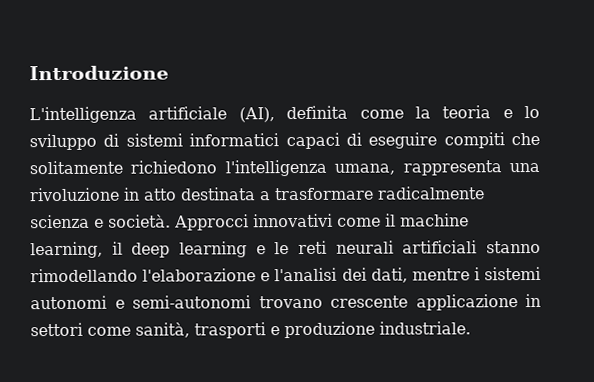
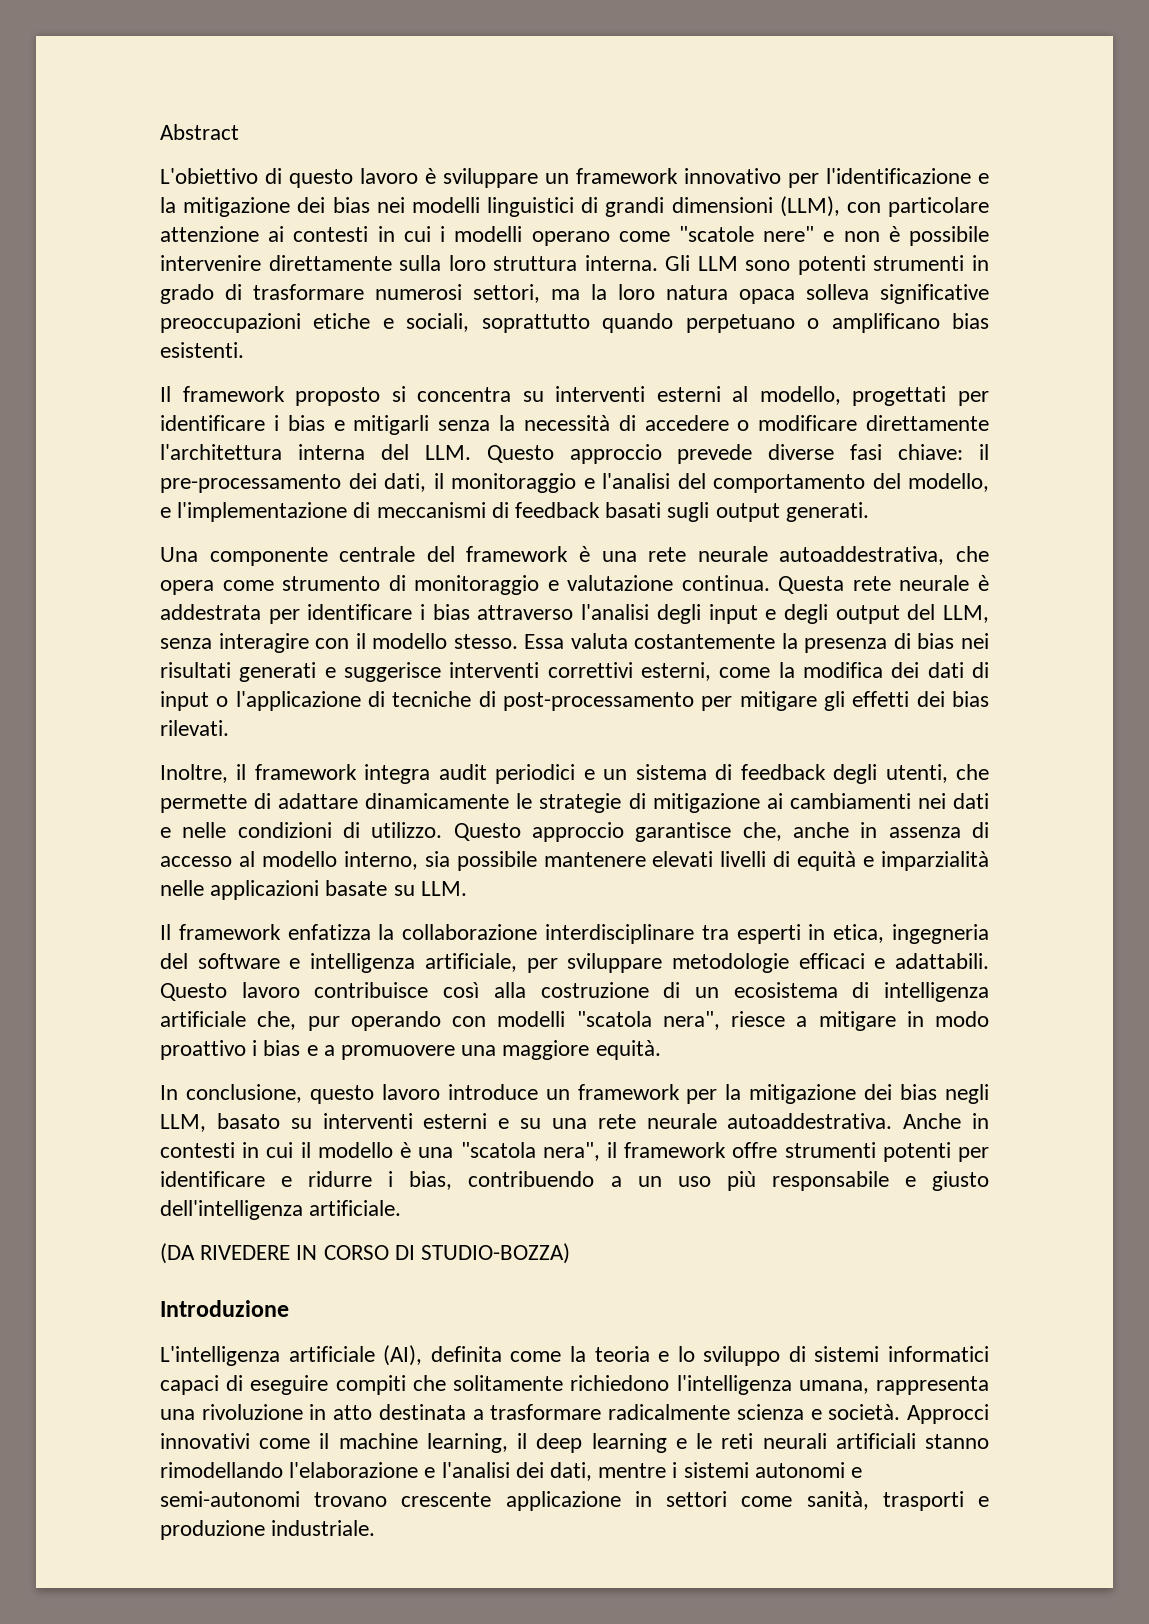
(29, 73) none -> [160,124,239,140] [160,168,989,188] [160,196,989,217] [160,226,989,246] [160,255,989,275] [160,284,989,304] [160,313,989,333] [160,342,244,358] [160,386,989,406] [160,415,989,435] [160,444,989,464] [160,473,989,493] [160,502,869,522] [160,546,990,566] [160,575,989,595] [160,604,990,624] [160,633,990,653] [160,662,990,682] [160,691,990,711] [160,720,229,736] [160,764,989,784] [160,793,989,813] [160,822,990,842] [160,851,989,871] [160,880,467,900] [160,924,989,944] [160,953,990,973] [160,982,990,1002] [160,1011,989,1031] [160,1040,661,1060] [160,1084,989,1104] [160,1113,989,1132] [160,1142,989,1162] [160,1171,990,1191] [160,1200,402,1220] [160,1243,571,1264] Abstract // L'obiettivo di questo lavoro è sviluppare un framework innovativo per l'identificazione e la mitigazione dei bias nei modelli linguistici di grandi dimensioni (LLM), con particolare attenzione ai contesti in cui i modelli operano come "scatole nere" e non è possibile intervenire direttamente sulla loro struttura interna. Gli LLM sono potenti strumenti in grado di trasformare numerosi settori, ma la loro natura opaca solleva significative preoccupazioni etiche e sociali, soprattutto quando perpetuano o amplificano bias esistenti. // Il framework proposto si concentra su interventi esterni al modello, progettati per identificare i bias e mitigarli senza la necessità di accedere o modificare direttamente l'architettura interna del LLM. Questo approccio prevede diverse fasi chiave: il pre-processamento dei dati, il monitoraggio e l'analisi del comportamento del modello, e l'implementazione di meccanismi di feedback basati sugli output generati. // Una componente centrale del framework è una rete neurale autoaddestrativa, che opera come strumento di monitoraggio e valutazione continua. Questa rete neurale è addestrata per identificare i bias attraverso l'analisi degli input e degli output del LLM, senza interagire con il modello stesso. Essa valuta costantemente la presenza di bias nei risultati generati e suggerisce interventi correttivi esterni, come la modifica dei dati di input o l'applicazione di tecniche di post-processamento per mitigare gli effetti dei bias rilevati. // Inoltre, il framework integra audit periodici e un sistema di feedback degli utenti, che permette di adattare dinamicamente le strategie di mitigazione ai cambiamenti nei dati e nelle condizioni di utilizzo. Questo approccio garantisce che, anche in assenza di accesso al modello interno, sia possibile mantenere elevati livelli di equità e imparzialità nelle applicazioni basate su LLM. // Il framework enfatizza la collaborazione interdisciplinare tra esperti in etica, ingegneria del software e intelligenza artificiale, per sviluppare metodologie efficaci e adattabili. Questo lavoro contribuisce così alla costruzione di un ecosistema di intelligenza artificiale che, pur operando con modelli "scatola nera", riesce a mitigare in modo proattivo i bias e a promuovere una maggiore equità. // In conclusione, questo lavoro introduce un framework per la mitigazione dei bias negli LLM, basato su interventi esterni e su una rete neurale autoaddestrativa. Anche in contesti in cui il modello è una "scatola nera", il framework offre strumenti potenti per identificare e ridurre i bias, contribuendo a un uso più responsabile e giusto dell'intelligenza artificiale. // (DA RIVEDERE IN CORSO DI STUDIO-BOZZA) //

